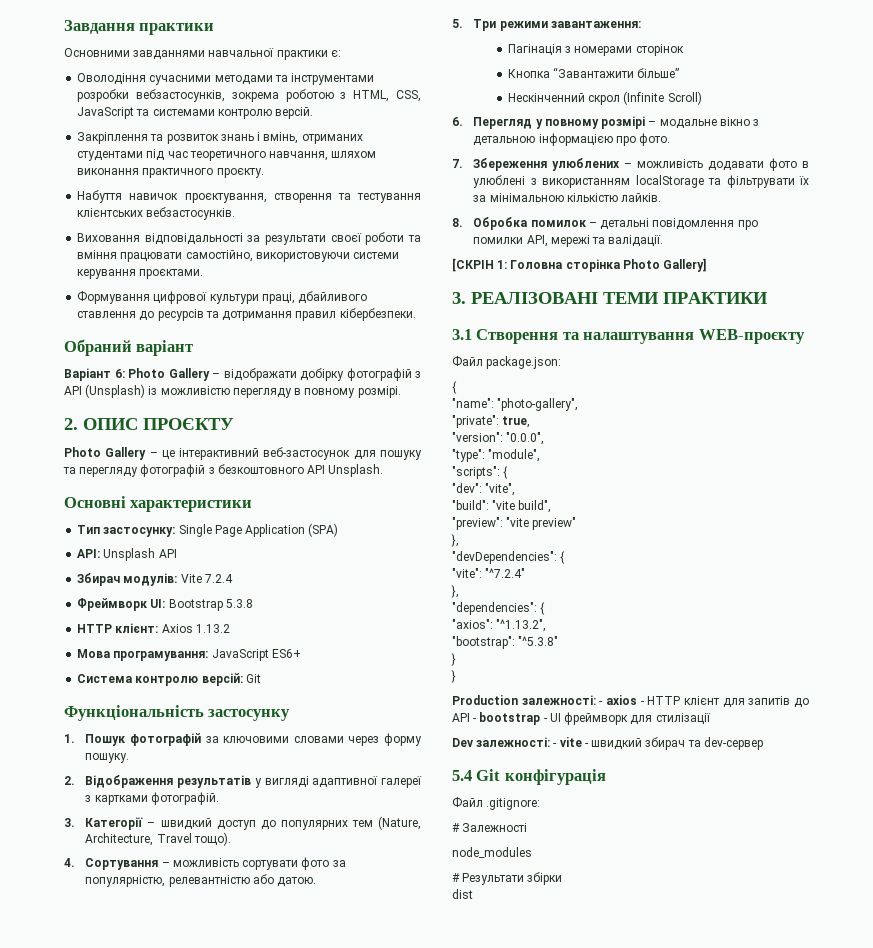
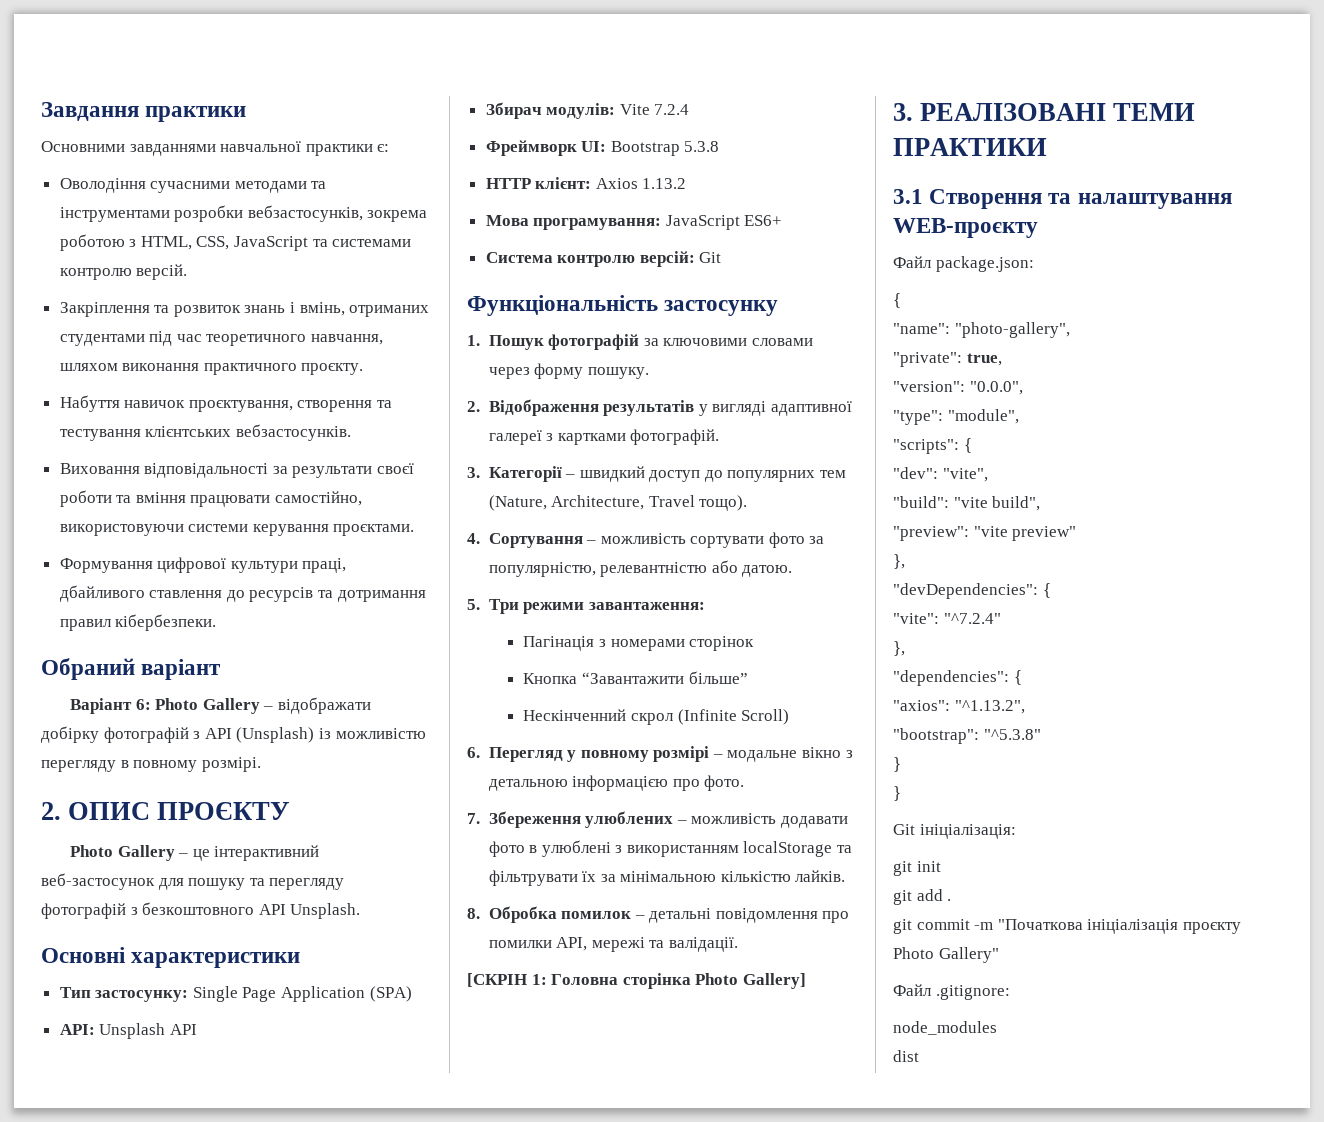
[452,695,809,708] [452,712,711,725] [452,737,763,750] [452,769,606,785] Production залежності: - axios - HTTP клієнт для запитів до API - bootstrap - UI фреймворк для стилізації // Dev залежності: - vite - швидкий збирач та dev-сервер // 5.4 Git конфігурація -> [893,824,1016,839] [893,861,941,876] [893,889,952,905] [893,919,1241,934] [893,947,999,963] Git ініціалізація: // git init // git add . // git commit -m "Початкова ініціалізація проєкту Photo Gallery"
[452,823,528,832] // # Залежності -> (1010, 992) none
[452,872,563,885] // # Результати збірки -> (997, 1028) none

